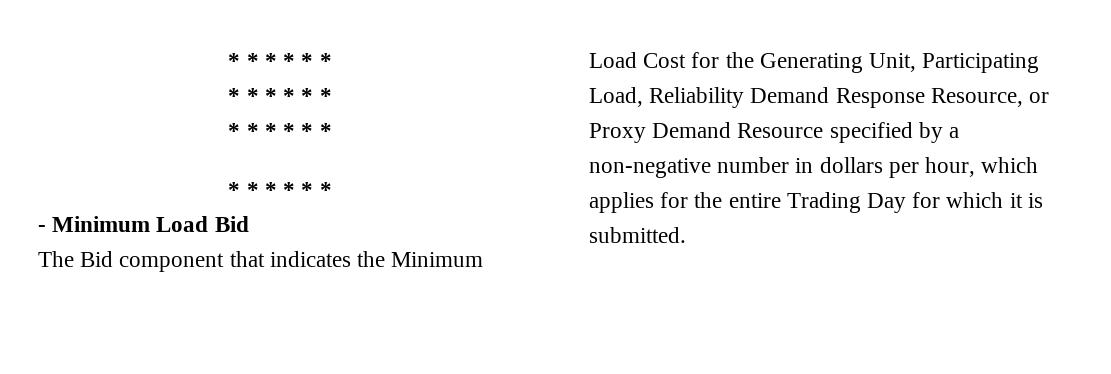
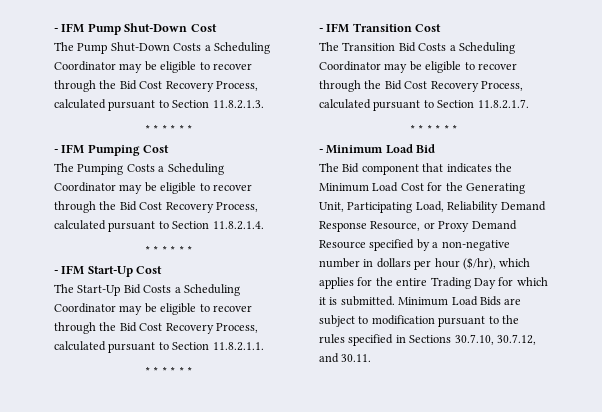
[228,53,332,68] [228,88,332,103] [228,123,332,138] * * * * * * // * * * * * * // * * * * * * -> [54,23,217,35] [54,42,270,54] [54,61,252,73] [54,80,258,92] [54,99,264,111] [145,125,192,134] [54,144,170,156] [54,163,224,175] [54,182,252,194] [54,201,258,213] [54,220,264,232] [145,246,192,255] [54,265,163,277] [54,284,240,296] [54,303,252,315] [54,322,258,334] [54,341,264,353] [145,367,192,376] [319,23,442,33] [319,42,515,54] [319,61,517,73] [319,80,523,92] [319,99,529,111] - IFM Pump Shut-Down Cost // The Pump Shut-Down Costs a Scheduling Coordinator may be eligible to recover through the Bid Cost Recovery Process, calculated pursuant to Section 11.8.2.1.3. // * * * * * * // - IFM Pumping Cost // The Pumping Costs a Scheduling Coordinator may be eligible to recover through the Bid Cost Recovery Process, calculated pursuant to Section 11.8.2.1.4. // * * * * * * // - IFM Start-Up Cost // The Start-Up Bid Costs a Scheduling Coordinator may be eligible to recover through the Bid Cost Recovery Process, calculated pursuant to Section 11.8.2.1.1. // * * * * * * // - IFM Transition Cost // The Transition Bid Costs a Scheduling Coordinator may be eligible to recover through the Bid Cost Recovery Process, calculated pursuant to Section 11.8.2.1.7.
[925,157,976,177] hour, -> [434,257,496,270] hour ($/hr),
(686, 235) none -> [398,296,522,306] [319,315,519,327] [319,334,536,346] [319,353,372,363] Minimum Load Bids are subject to modification pursuant to the rules specified in Sections 30.7.10, 30.7.12, and 30.11.

